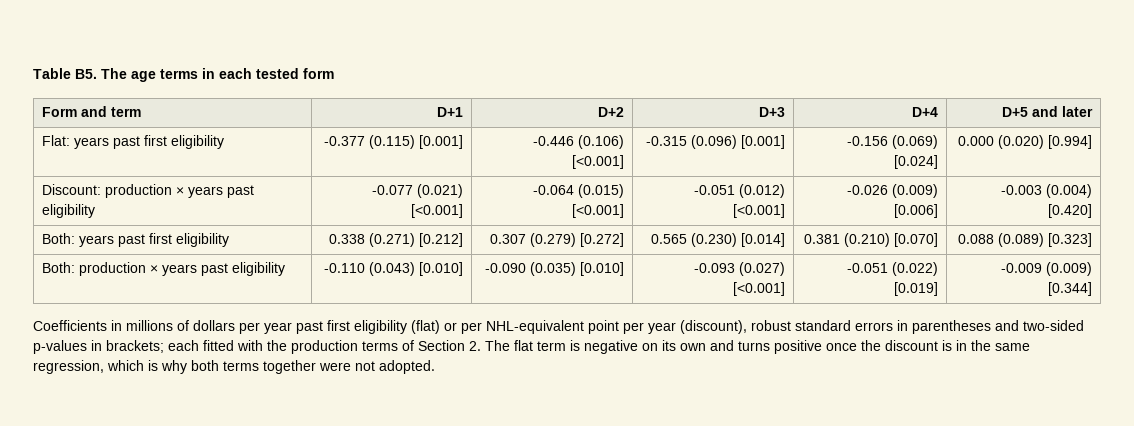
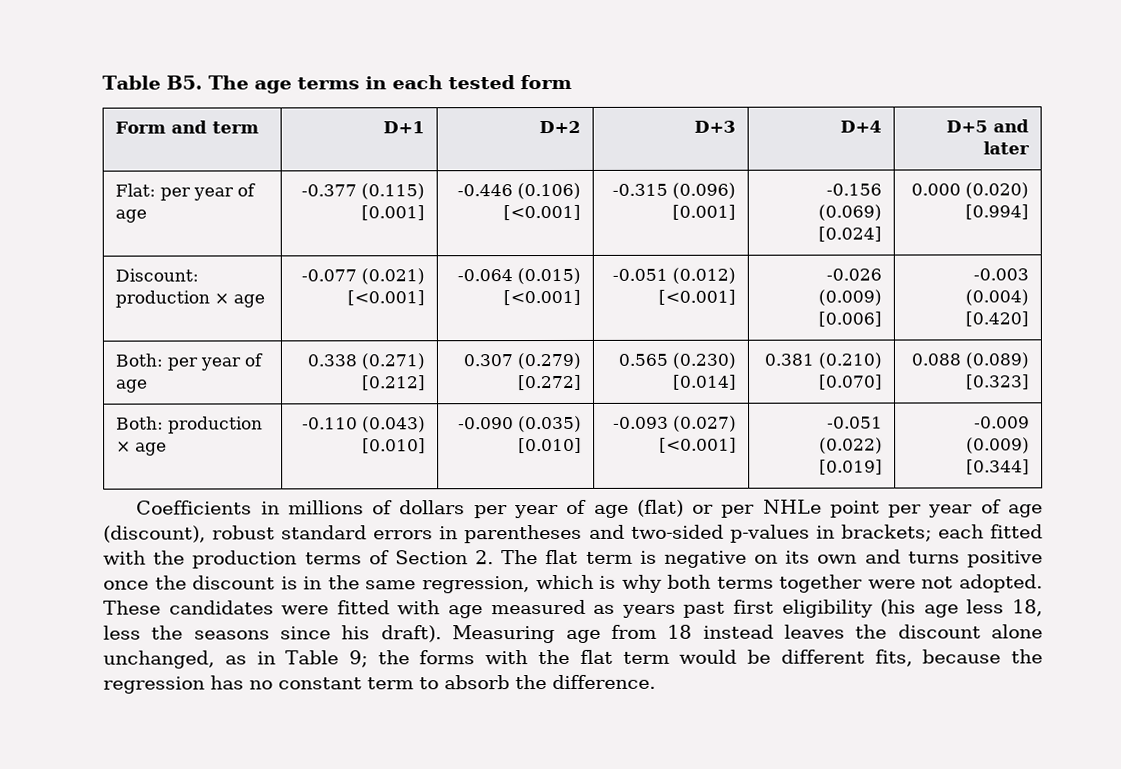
[73,135,224,149] years past first eligibility -> [160,183,257,201] [115,209,148,223] per year of age
[187,185,254,198] [41,204,95,218] years past eligibility -> [233,294,266,308] age
[78,233,229,247] years past first eligibility -> [167,353,264,371] [115,379,149,393] per year of age
[161,262,285,276] years past eligibility -> [135,442,168,456] age
[296,320,407,334] past first eligibility -> [566,499,629,518] of age
[486,320,584,334] NHL-equivalent -> [762,499,822,514] NHLe
(676, 328) none -> [980,499,1043,518] of age
(435, 367) none -> [103,599,1044,619] [103,624,1043,644] [103,649,1043,669] [103,674,656,694] These candidates were fitted with age measured as years past first eligibility (his age less 18, less the seasons since his draft). Measuring age from 18 instead leaves the discount alone unchanged, as in Table 9; the forms with the flat term would be different fits, because the regression has no constant term to absorb the difference.

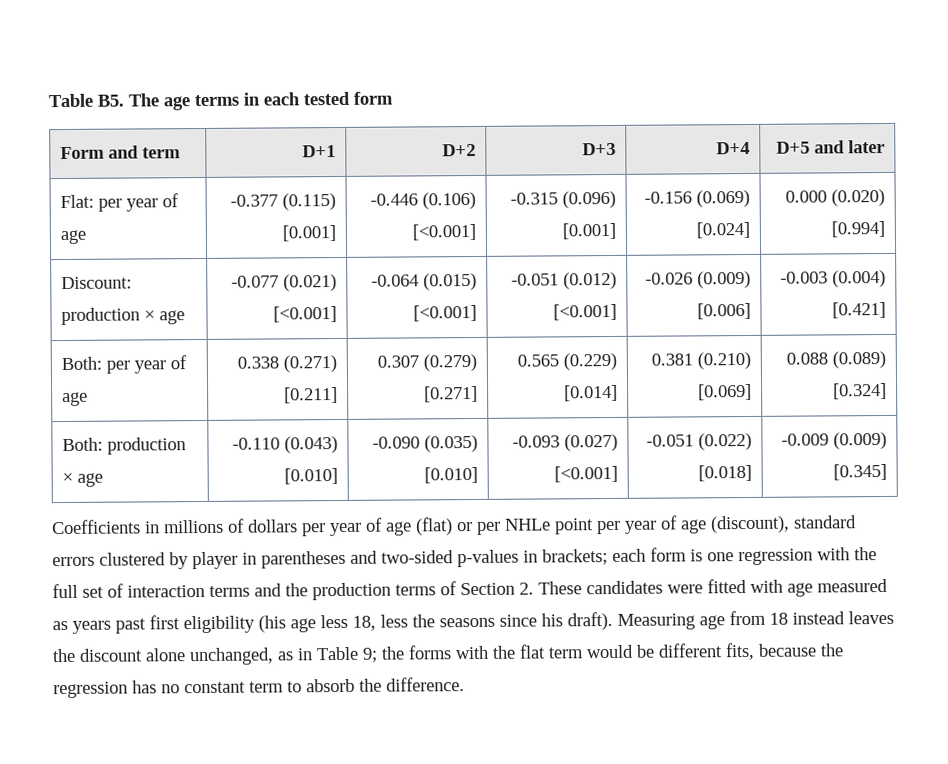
[964,311,1029,327] [0.420] -> [831,301,886,319] [0.421]
[360,375,426,391] [0.212] -> [283,387,338,404] [0.211]
[516,374,582,391] [0.272] -> [423,385,478,403] [0.271]
[671,352,736,369] (0.230) -> [562,352,617,371] (0.229)
[817,374,883,390] [0.070] -> [697,383,752,401] [0.069]
[964,374,1030,390] [0.323] -> [832,382,887,400] [0.324]
[818,459,883,475] [0.019] -> [697,464,752,482] [0.018]
[965,459,1030,475] [0.344] -> [832,463,887,481] [0.345]
[212,525,276,540] robust -> (790, 524) none
(434, 535) none -> [99,551,238,570] clustered by player
[990,524,1043,539] [103,550,146,565] fitted with -> [650,547,877,566] [52,583,282,599] form is one regression with the full set of interaction terms and
[501,549,1043,568] [103,574,1043,594] The flat term is negative on its own and turns positive once the discount is in the same regression, which is why both terms together were not adopted. -> (534, 588) none

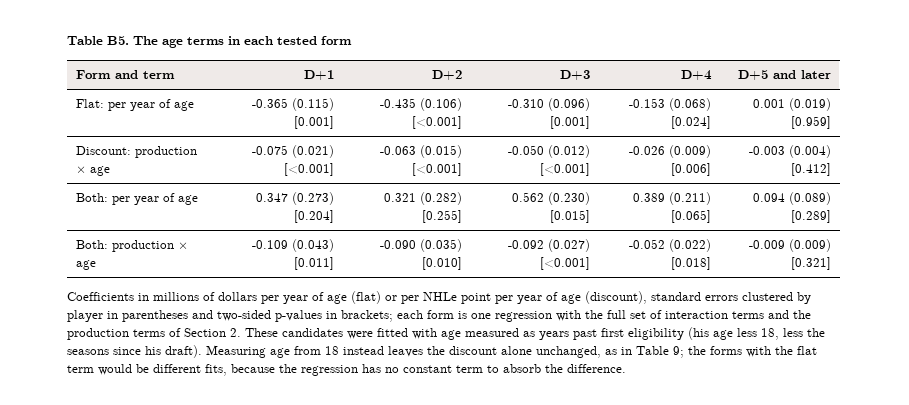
[229,194,278,207] -0.377 -> [251,98,288,108] -0.365
[369,193,418,206] -0.446 -> [379,98,416,108] -0.435
[509,192,558,205] -0.315 -> [507,99,544,108] -0.310
[643,189,750,208] -0.156 (0.069) -> [628,98,711,111] -0.153 (0.068)
[784,188,885,207] [830,220,885,238] 0.000 (0.020) [0.994] -> [752,98,831,111] [790,116,831,129] 0.001 (0.019) [0.959]
[230,275,279,288] -0.077 -> [251,145,288,155] -0.075
[370,274,419,287] -0.064 -> [379,146,416,155] -0.063
[510,273,559,286] -0.051 -> [507,145,544,155] -0.050
[831,301,886,319] [0.421] -> [790,163,831,176] [0.412]
[236,355,337,373] [283,387,338,404] [376,353,477,372] [423,385,478,403] [516,352,617,371] [563,384,618,402] [650,351,751,370] [697,383,752,401] [785,350,886,369] [832,382,887,400] 0.338 (0.271) [0.211] | 0.307 (0.279) [0.271] | 0.565 (0.229) [0.014] | 0.381 (0.210) [0.069] | 0.088 (0.089) [0.324] -> [255,192,334,205] [293,210,334,223] [383,192,462,205] [421,210,462,223] [511,192,590,205] [549,210,590,223] [632,192,711,205] [670,210,711,223] [752,192,831,205] [790,210,831,223] 0.347 (0.273) [0.204] | 0.321 (0.282) [0.255] | 0.562 (0.230) [0.015] | 0.389 (0.211) [0.065] | 0.094 (0.089) [0.289]
[231,436,338,454] [283,468,338,485] -0.110 (0.043) [0.010] -> [251,239,334,252] [293,257,334,270] -0.109 (0.043) [0.011]
[511,435,560,448] -0.093 -> [507,240,544,249] -0.092
[645,434,694,447] -0.051 -> [628,239,665,249] -0.052
[832,463,887,481] [0.345] -> [790,257,831,270] [0.321]

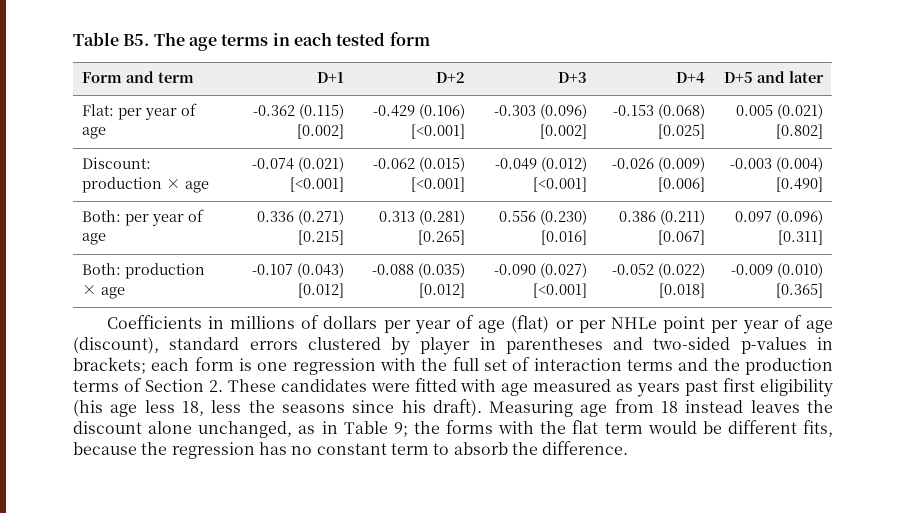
[251,98,334,111] [293,116,334,129] [379,98,416,108] -0.365 (0.115) [0.001] | -0.435 -> [253,104,345,119] [297,124,345,139] [373,105,416,117] -0.362 (0.115) [0.002] | -0.429
[507,98,590,111] [549,116,590,129] -0.310 (0.096) [0.001] -> [494,104,588,119] [540,124,588,139] -0.303 (0.096) [0.002]
[670,116,711,129] [752,98,831,111] [790,116,831,129] [0.024] | 0.001 (0.019) [0.959] -> [658,124,706,139] [736,104,824,119] [776,124,824,139] [0.025] | 0.005 (0.021) [0.802]
[251,145,288,155] -0.075 -> [252,158,295,170] -0.074
[379,146,416,155] -0.063 -> [373,158,416,169] -0.062
[507,145,544,155] -0.050 -> [495,158,538,170] -0.049
[790,163,831,176] [0.412] -> [776,177,824,192] [0.490]
[255,192,334,205] [293,210,334,223] [383,192,462,205] [421,210,462,223] [511,192,590,205] [549,210,590,223] [632,192,711,205] [670,210,711,223] [752,192,831,205] [790,210,831,223] [76,240,189,252] [76,260,97,270] [251,239,334,252] [293,257,334,270] [379,239,462,252] [421,257,462,270] [507,240,544,249] 0.347 (0.273) [0.204] | 0.321 (0.282) [0.255] | 0.562 (0.230) [0.015] | 0.389 (0.211) [0.065] | 0.094 (0.089) [0.289] // Both: production × age | -0.109 (0.043) [0.011] | -0.090 (0.035) [0.010] | -0.092 -> [257,210,345,225] [298,230,345,245] [379,210,466,225] [418,230,466,245] [499,210,588,225] [541,230,588,245] [619,210,706,225] [658,230,706,245] [735,210,824,225] [778,230,824,245] [81,263,205,279] [81,285,125,299] [252,263,345,278] [298,283,345,298] [372,263,466,278] [419,283,466,298] [494,264,537,275] 0.336 (0.271) [0.215] | 0.313 (0.281) [0.265] | 0.556 (0.230) [0.016] | 0.386 (0.211) [0.067] | 0.097 (0.096) [0.311] // Both: production × age | -0.107 (0.043) [0.012] | -0.088 (0.035) [0.012] | -0.090
[788,239,831,252] [790,257,831,270] (0.009) [0.321] -> [777,263,824,278] [776,283,824,298] (0.010) [0.365]

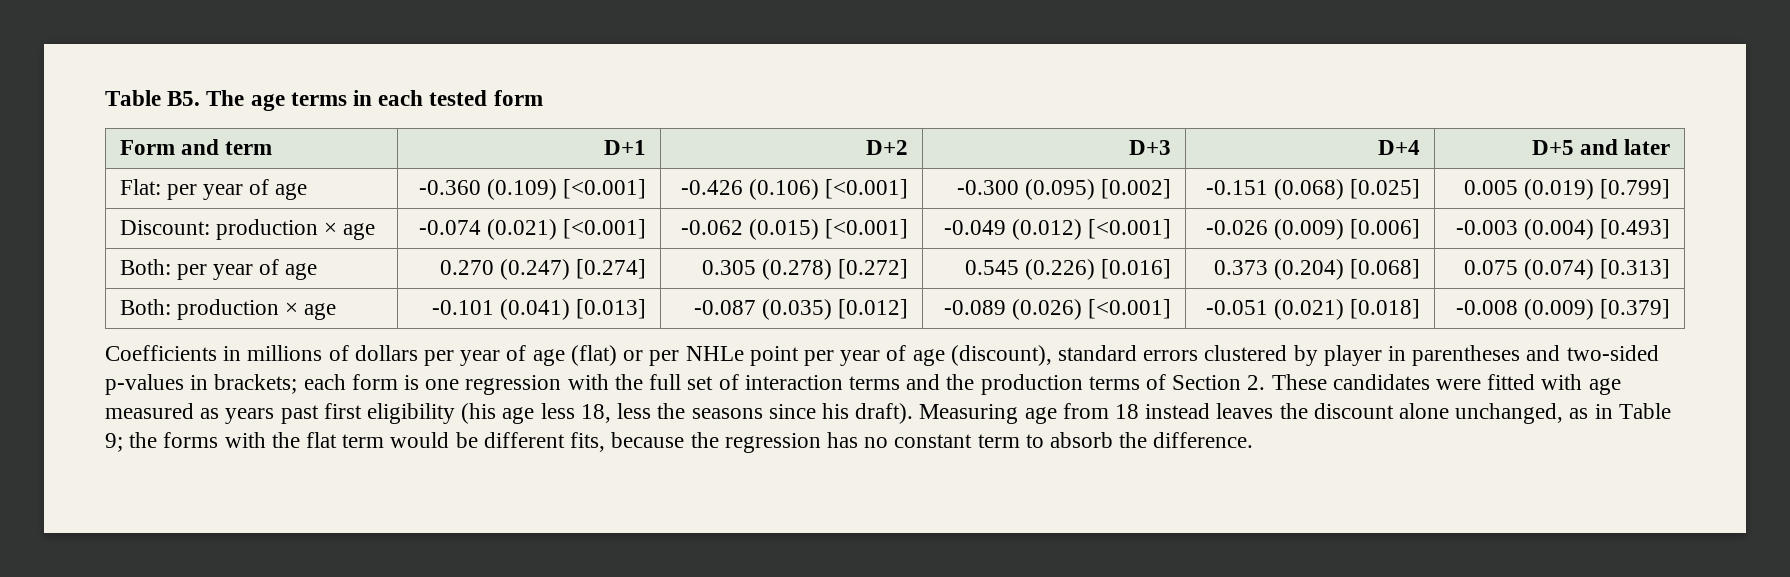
[253,104,345,119] [297,124,345,139] [373,105,416,117] -0.362 (0.115) [0.002] | -0.429 -> [418,179,647,200] [680,180,743,195] -0.360 (0.109) [<0.001] | -0.426
[494,104,588,119] [540,124,588,139] [613,105,655,116] -0.303 (0.096) [0.002] | -0.153 -> [956,179,1172,200] [1205,180,1268,195] -0.300 (0.095) [0.002] | -0.151
[777,104,824,119] [776,124,824,139] (0.021) [0.802] -> [1524,179,1671,200] (0.019) [0.799]
[776,177,824,192] [0.490] -> [1600,219,1671,239] [0.493]
[257,210,345,225] [298,230,345,245] [379,210,466,225] [418,230,466,245] [499,210,588,225] [541,230,588,245] [619,210,706,225] [658,230,706,245] [735,210,824,225] [778,230,824,245] 0.336 (0.271) [0.215] | 0.313 (0.281) [0.265] | 0.556 (0.230) [0.016] | 0.386 (0.211) [0.067] | 0.097 (0.096) [0.311] -> [439,259,647,280] [701,259,909,280] [964,259,1172,280] [1213,259,1421,280] [1463,259,1671,280] 0.270 (0.247) [0.274] | 0.305 (0.278) [0.272] | 0.545 (0.226) [0.016] | 0.373 (0.204) [0.068] | 0.075 (0.074) [0.313]
[252,263,345,278] [298,283,345,298] [372,264,415,275] -0.107 (0.043) [0.012] | -0.088 -> [431,299,647,320] [693,300,756,315] -0.101 (0.041) [0.013] | -0.087
[494,263,588,278] [533,283,588,298] [612,263,706,278] -0.090 (0.027) [<0.001] | -0.052 (0.022) -> [943,299,1172,320] [1205,299,1345,320] -0.089 (0.026) [<0.001] | -0.051 (0.021)
[731,263,824,278] [776,283,824,298] -0.009 (0.010) [0.365] -> [1455,299,1671,320] -0.008 (0.009) [0.379]

